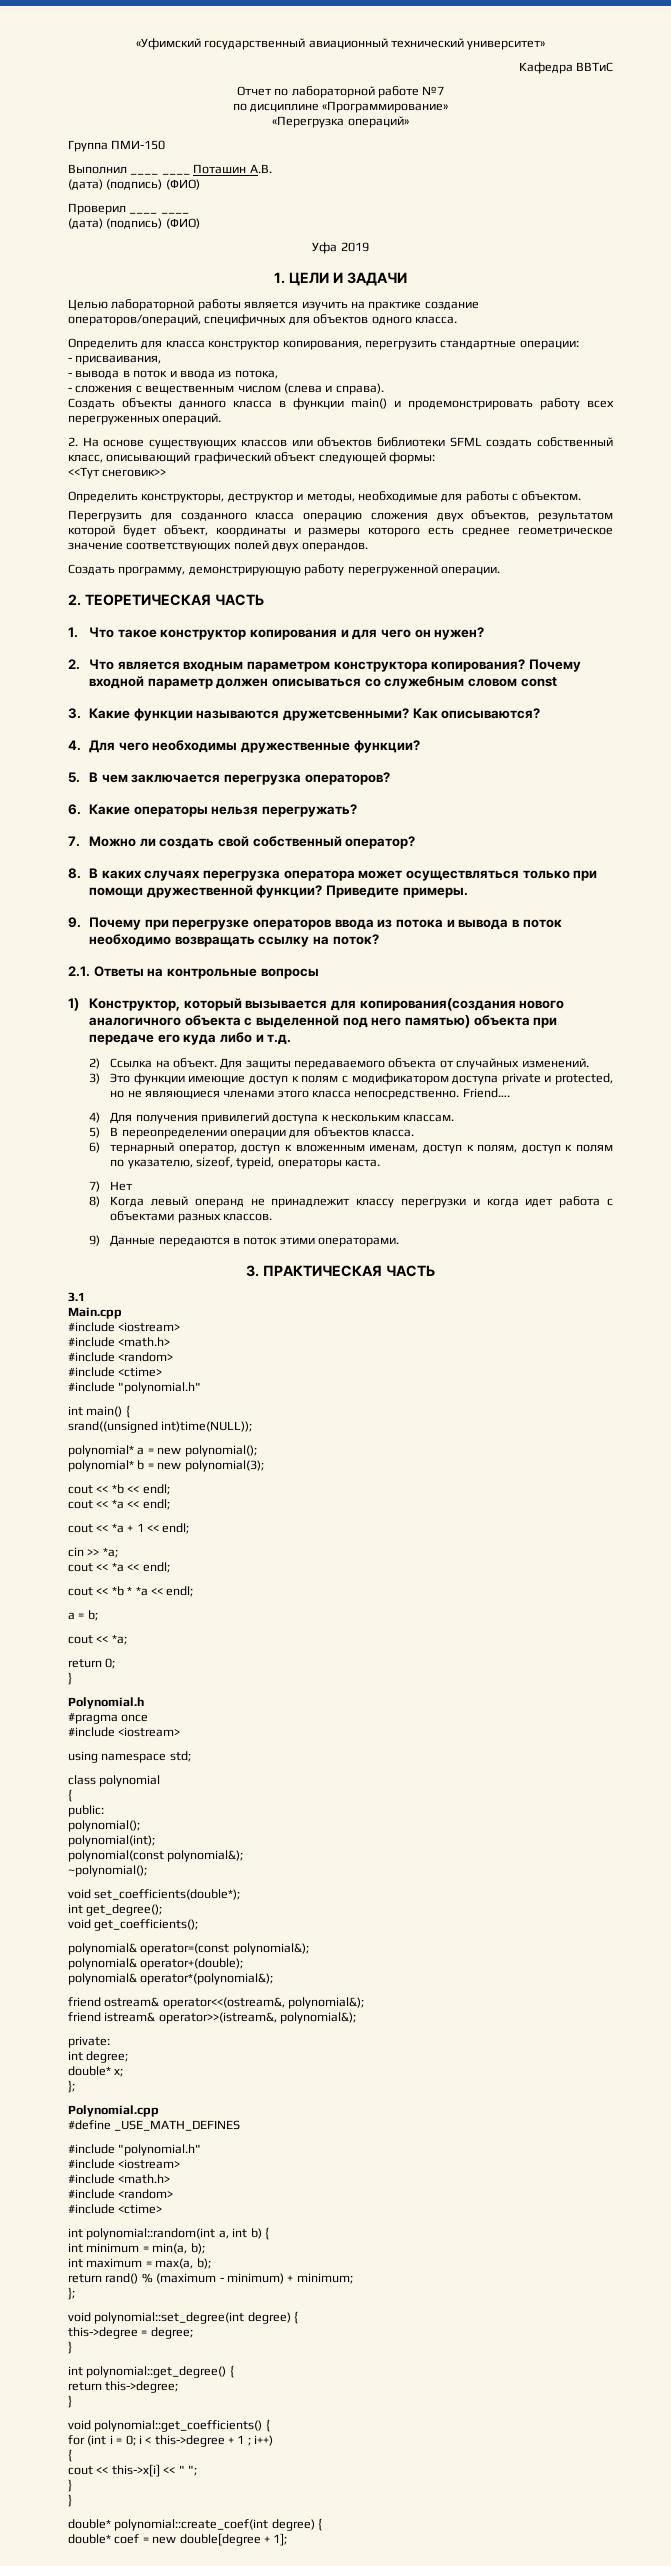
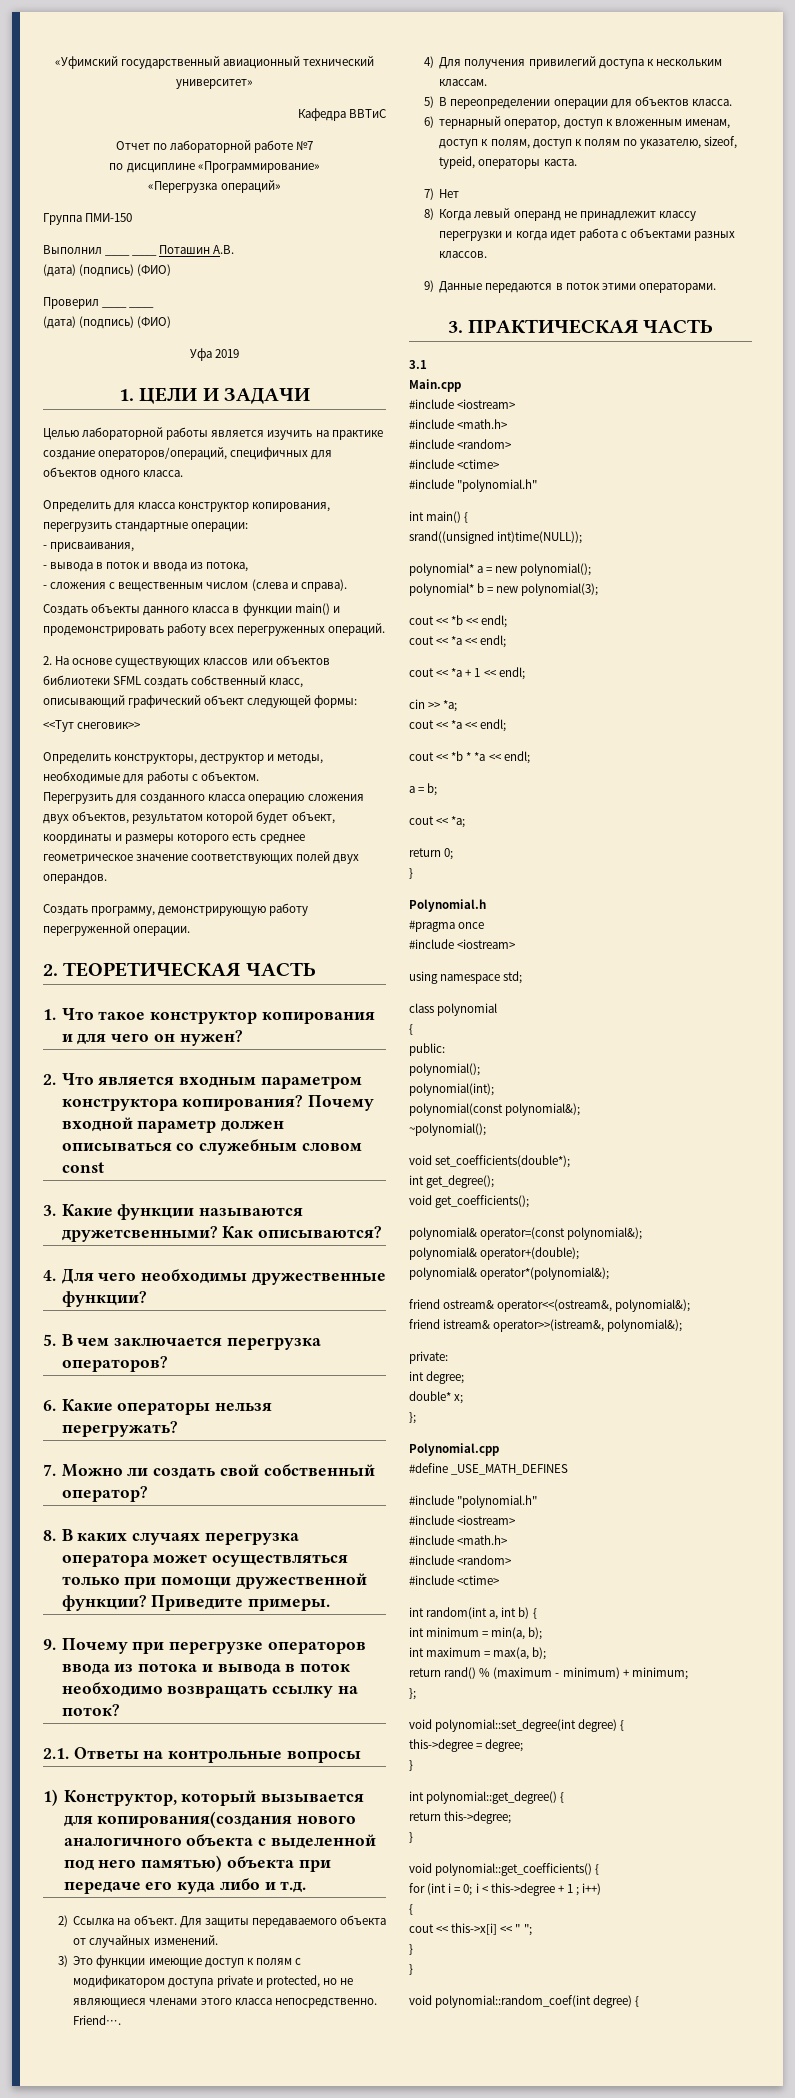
[86,2228,216,2240] polynomial::random(int -> [426,1607,488,1619] random(int
[68,2518,323,2531] [68,2533,288,2546] double* polynomial::create_coef(int degree) { // double* coef = new double[degree + 1]; -> [409,1995,640,2008] void polynomial::random_coef(int degree) {

